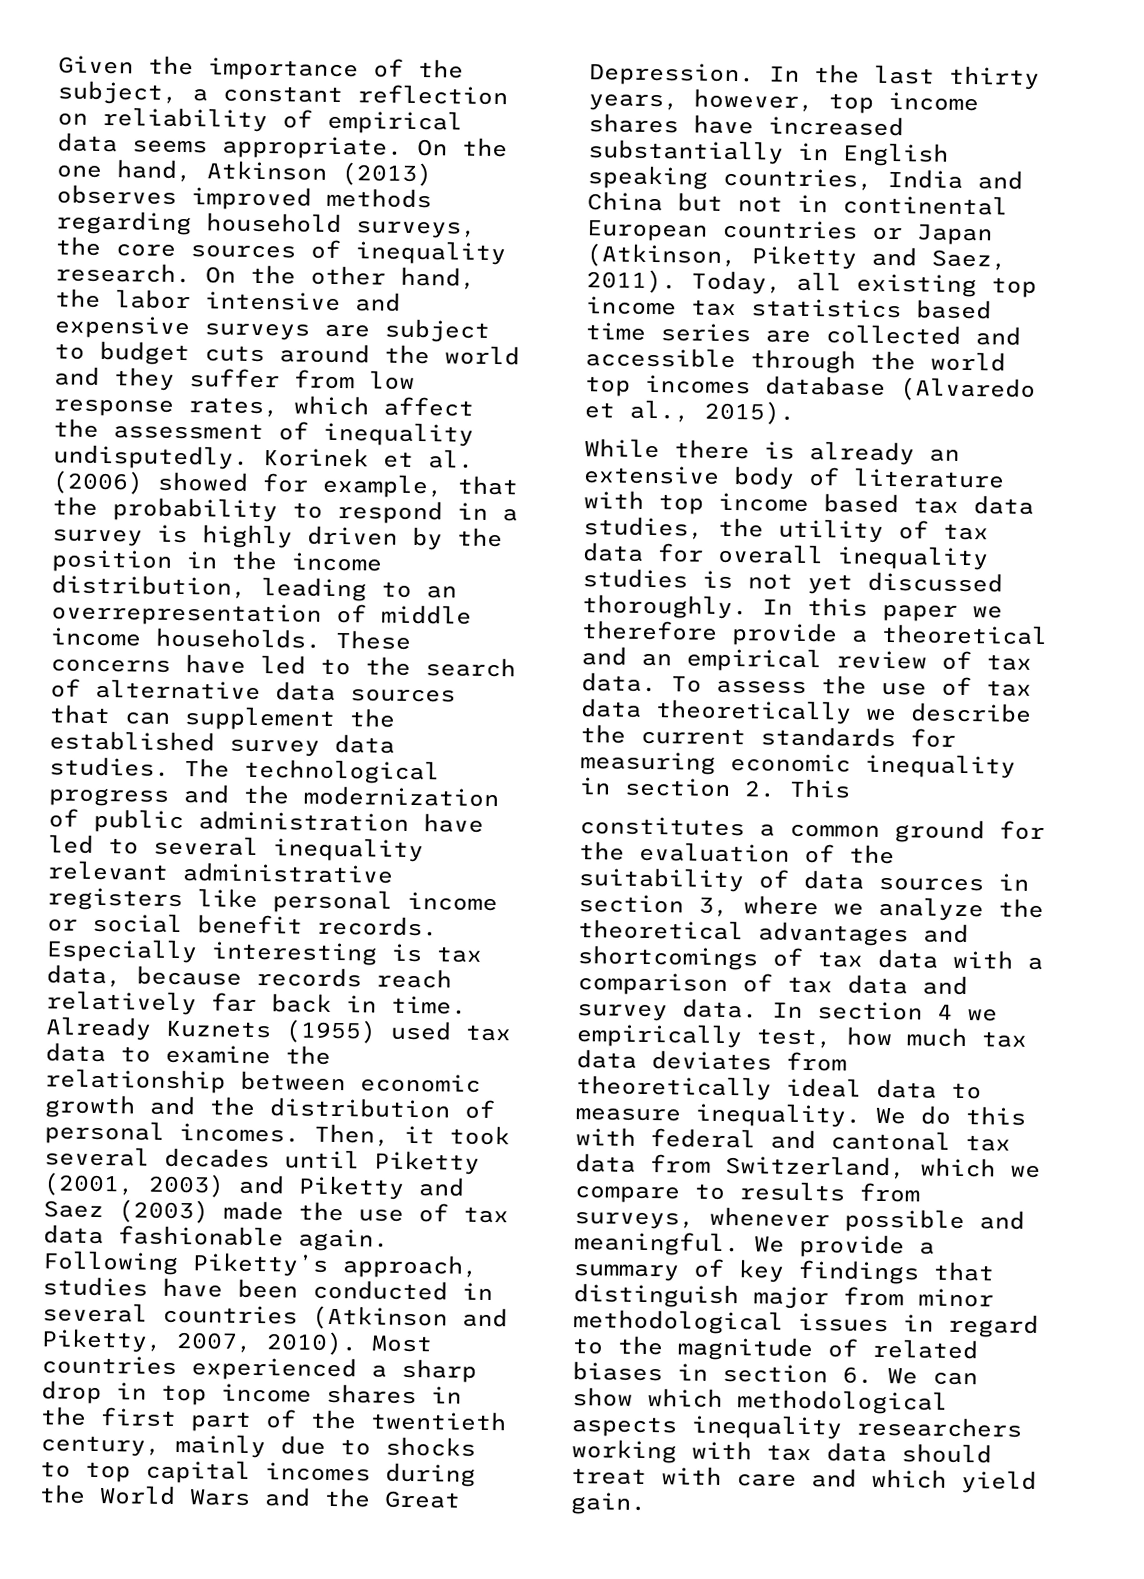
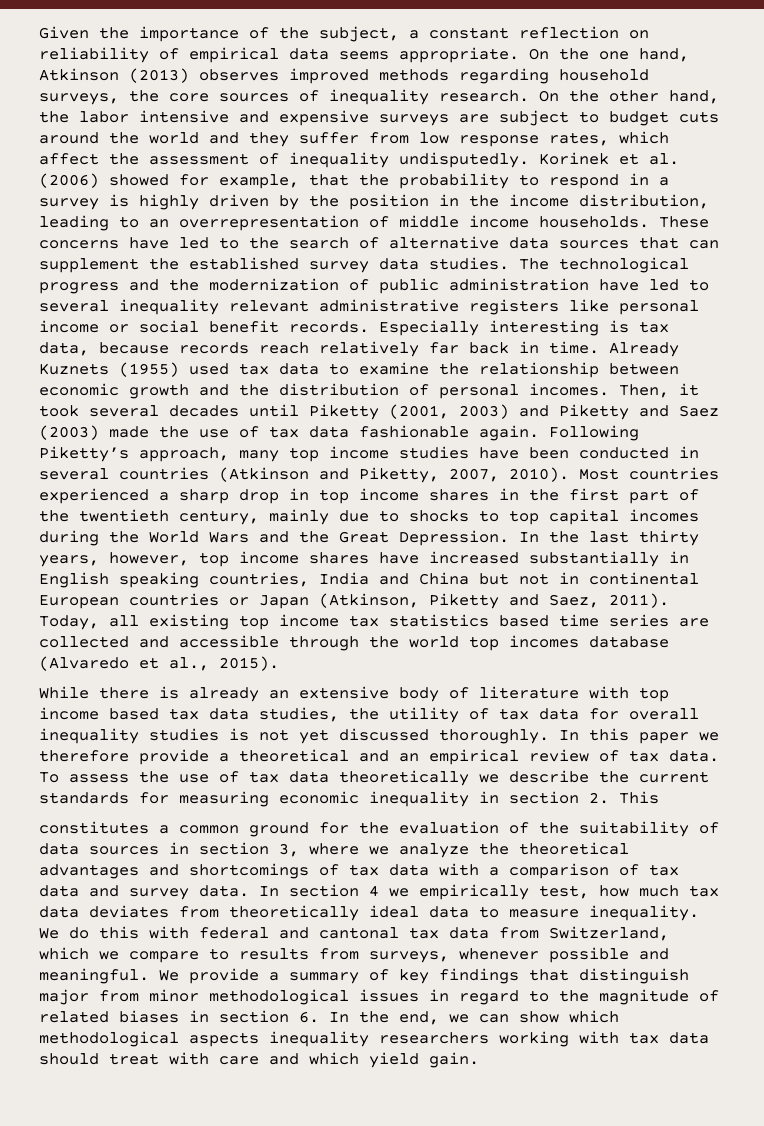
(479, 1266) none -> [239,446,389,462] many top income
[887,1367,918,1385] We -> [329,1011,469,1025] In the end, we

